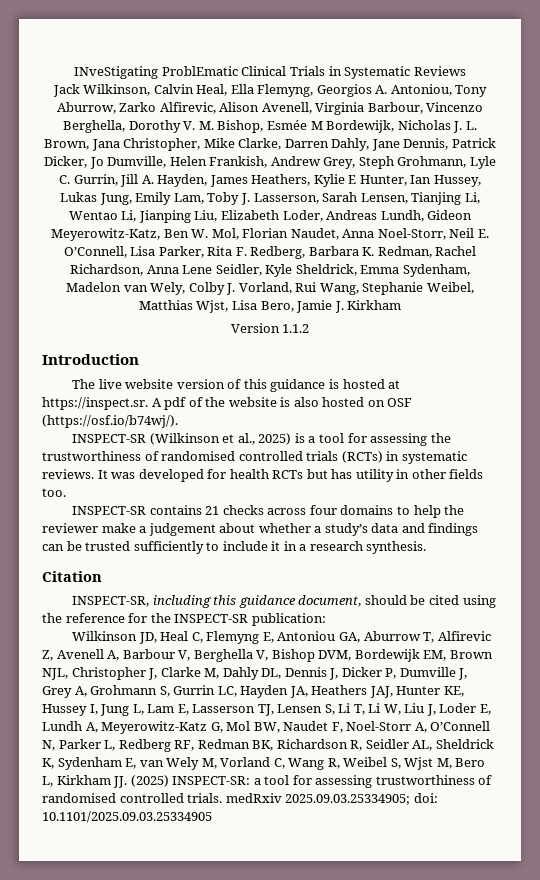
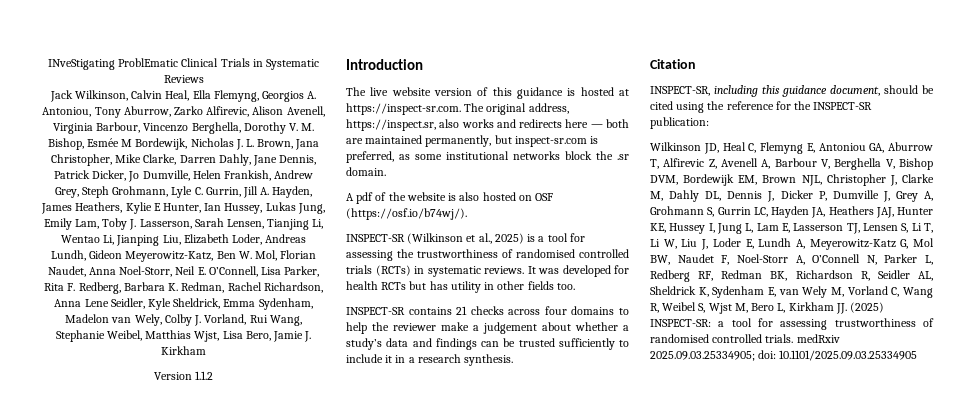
[42,397,148,410] https://inspect.sr. -> [346,103,569,115] [346,119,629,131] [346,135,599,147] [346,151,629,163] [346,167,386,176] https://inspect-sr.com. The original address, https://inspect.sr, also works and redirects here — both are maintained permanently, but inspect-sr.com is preferred, as some institutional networks block the .sr domain. //

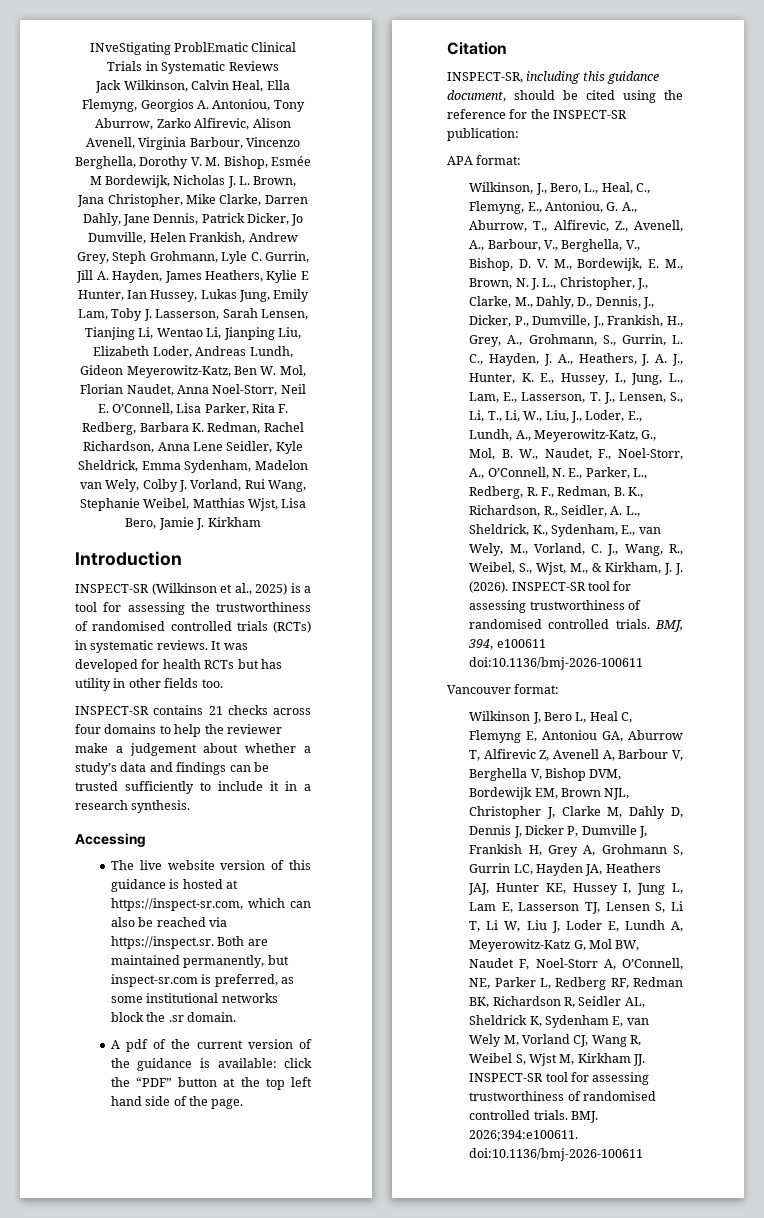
[153,371,214,380] // Version 1.1.2 -> (261, 522) none
[346,87,629,99] [346,103,569,115] [346,119,629,131] [346,135,599,147] [346,151,629,163] [346,167,386,176] [346,192,554,204] [346,208,467,220] // The live website version of this guidance is hosted at https://inspect-sr.com. The original address, https://inspect.sr, also works and redirects here — both are maintained permanently, but inspect-sr.com is preferred, as some institutional networks block the .sr domain. // A pdf of the website is also hosted on OSF (https://osf.io/b74wj/). -> (182, 558) none
(514, 360) none -> [75,833,146,847] [110,860,311,870] [110,879,239,892] [110,898,311,911] [110,917,228,927] [110,936,268,949] [110,955,289,968] [110,974,295,987] [110,993,278,1003] [110,1012,237,1022] [110,1039,312,1052] [110,1058,312,1071] [110,1077,313,1090] [110,1096,244,1109] // Accessing // The live website version of this guidance is hosted at https://inspect-sr.com, which can also be reached via https://inspect.sr. Both are maintained permanently, but inspect-sr.com is preferred, as some institutional networks block the .sr domain. // A pdf of the current version of the guidance is available: click the “PDF” button at the top left hand side of the page.
[650,142,719,154] Wilkinson JD, -> [447,155,522,165] [469,182,651,195] [469,201,637,214] [469,220,683,232] [469,239,640,252] [469,258,683,271] [469,277,649,290] [469,296,655,309] [469,315,683,328] [469,334,683,347] [469,353,683,366] [469,373,683,385] [469,392,683,404] [469,410,642,423] [469,429,657,442] [469,448,683,460] [469,467,648,479] [469,486,644,499] [469,505,640,517] [469,524,661,537] [469,543,683,556] [469,562,683,575] [469,581,632,593] [469,600,641,613] [469,619,683,632] [468,639,546,650] [469,657,644,670] [447,684,560,694] [469,711,587,724] APA format: // Wilkinson, J., Bero, L., Heal, C., Flemyng, E., Antoniou, G. A., Aburrow, T., Alfirevic, Z., Avenell, A., Barbour, V., Berghella, V., Bishop, D. V. M., Bordewijk, E. M., Brown, N. J. L., Christopher, J., Clarke, M., Dahly, D., Dennis, J., Dicker, P., Dumville, J., Frankish, H., Grey, A., Grohmann, S., Gurrin, L. C., Hayden, J. A., Heathers, J. A. J., Hunter, K. E., Hussey, I., Jung, L., Lam, E., Lasserson, T. J., Lensen, S., Li, T., Li, W., Liu, J., Loder, E., Lundh, A., Meyerowitz-Katz, G., Mol, B. W., Naudet, F., Noel-Storr, A., O’Connell, N. E., Parker, L., Redberg, R. F., Redman, B. K., Richardson, R., Seidler, A. L., Sheldrick, K., Sydenham, E., van Wely, M., Vorland, C. J., Wang, R., Weibel, S., Wjst, M., & Kirkham, J. J. (2026). INSPECT-SR tool for assessing trustworthiness of randomised controlled trials. BMJ, 394, e100611 doi:10.1136/bmj-2026-100611 // Vancouver format: // Wilkinson J, Bero L,
[705,191,722,201] DL, -> [671,807,683,818] D,
(890, 196) none -> [469,844,542,856] Frankish H,
[812,254,877,265] O’Connell N, -> [622,958,683,970] [469,978,491,989] O’Connell, NE,
[891,287,900,297] C, -> [573,1035,589,1047] CJ,
[751,302,885,314] [650,318,934,330] [650,334,840,343] [650,350,918,361] Bero L, Kirkham JJ. (2025) INSPECT-SR: a tool for assessing trustworthiness of randomised controlled trials. medRxiv 2025.09.03.25334905; doi: 10.1101/2025.09.03.25334905 -> [577,1053,646,1066] [469,1072,650,1085] [469,1091,656,1101] [469,1110,598,1123] [469,1130,579,1141] [469,1148,644,1161] Kirkham JJ. INSPECT-SR tool for assessing trustworthiness of randomised controlled trials. BMJ. 2026;394:e100611. doi:10.1136/bmj-2026-100611

